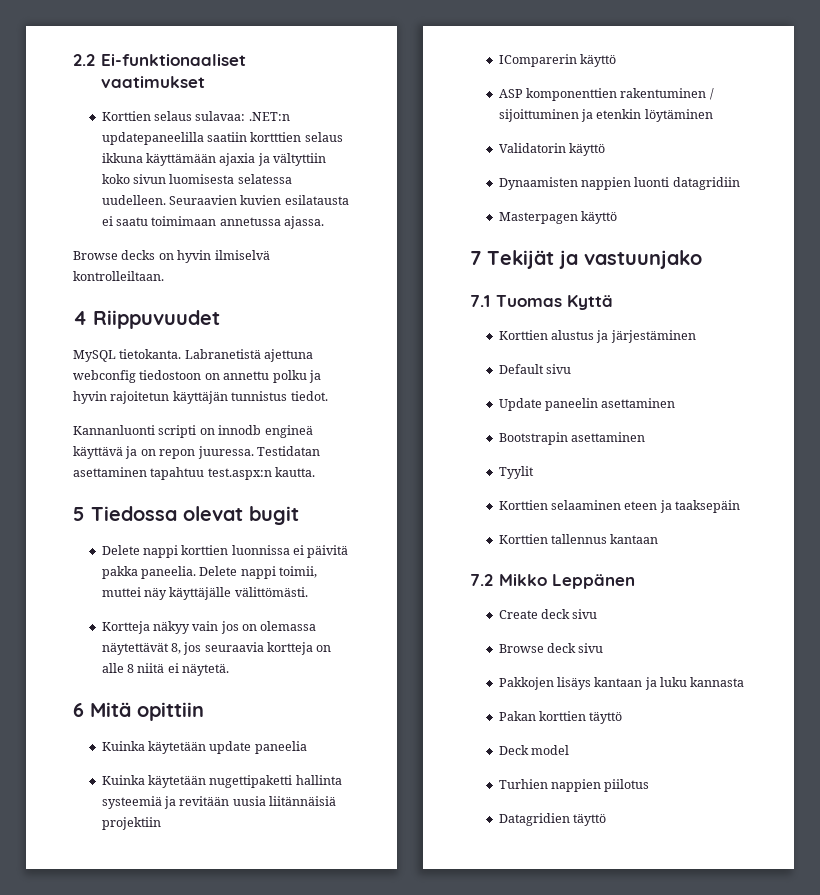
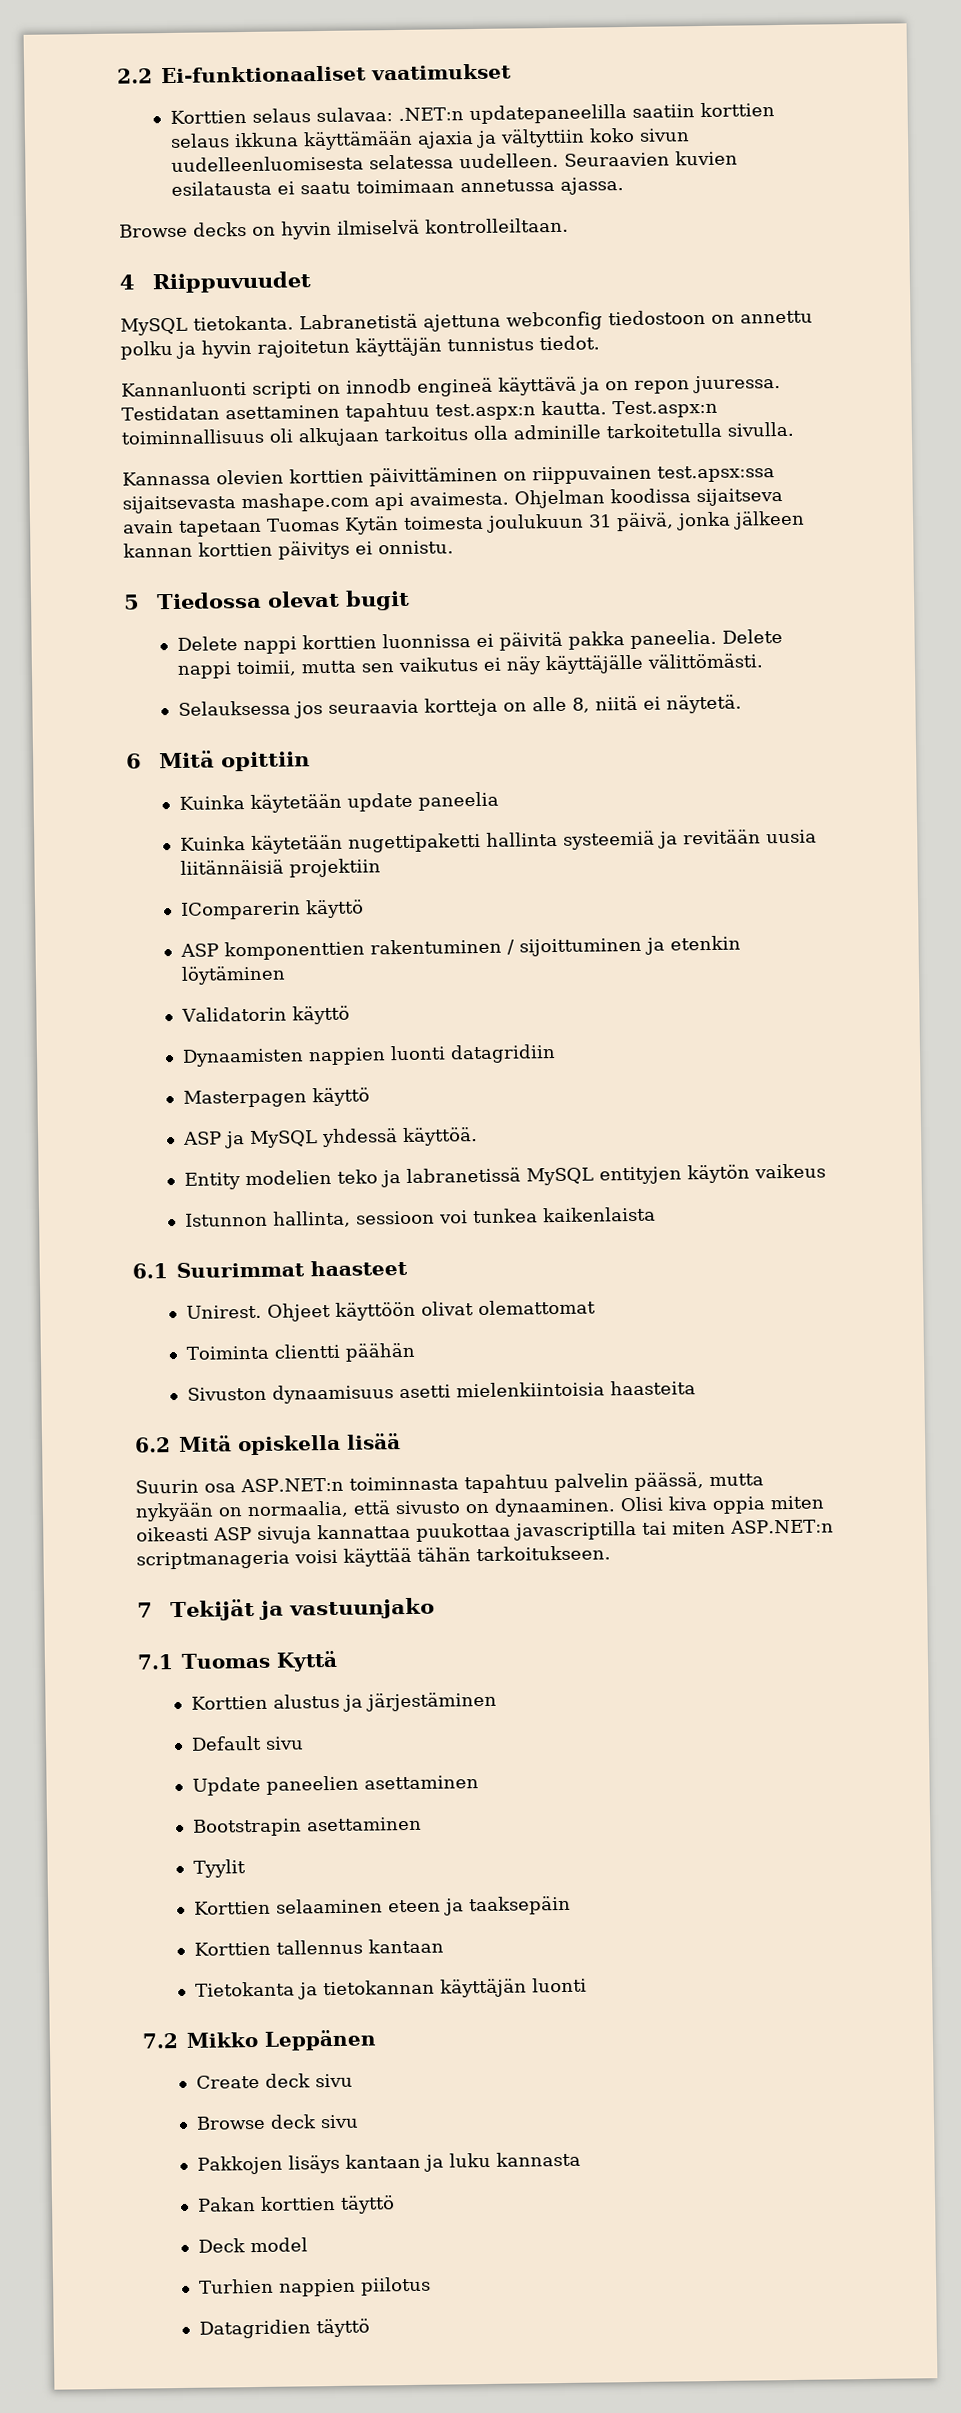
[250,132,302,142] kortttien -> [699,102,775,118] korttien
[169,174,235,184] luomisesta -> [170,155,364,172] uudelleenluomisesta
(316, 472) none -> [611,399,718,419] [121,421,794,447] [122,465,775,487] [122,487,783,514] [122,510,805,537] [123,540,454,560] Test.aspx:n toiminnallisuus oli alkujaan tarkoitus olla adminille tarkoitetulla sivulla. // Kannassa olevien korttien päivittäminen on riippuvainen test.apsx:ssa sijaitsevasta mashape.com api avaimesta. Ohjelman koodissa sijaitseva avain tapetaan Tuomas Kytän toimesta joulukuun 31 päivä, jonka jälkeen kannan korttien päivitys ei onnistu.
[101,587,141,597] muttei -> [300,656,501,674] mutta sen vaikutus ei
[101,621,317,634] [101,643,181,655] Kortteja näkyy vain jos on olemassa näytettävät 8, -> [177,700,291,716] Selauksessa
[126,664,134,673] 8 -> [571,697,590,713] 8,
(617, 217) none -> [181,1127,478,1149] [183,1163,826,1190] [184,1206,656,1228] [132,1259,408,1279] [185,1299,596,1322] [185,1342,416,1362] [186,1380,696,1404] [134,1433,401,1456] [135,1472,764,1494] [135,1495,824,1522] [136,1519,834,1544] [136,1545,611,1570] // ASP ja MySQL yhdessä käyttöä. // Entity modelien teko ja labranetissä MySQL entityjen käytön vaikeus // Istunnon hallinta, sessioon voi tunkea kaikenlaista // 6.1 Suurimmat haasteet // Unirest. Ohjeet käyttöön olivat olemattomat // Toiminta clientti päähän // Sivuston dynaamisuus asetti mielenkiintoisia haasteita // 6.2 Mitä opiskella lisää // Suurin osa ASP.NET:n toiminnasta tapahtuu palvelin päässä, mutta nykyään on normaalia, että sivusto on dynaaminen. Olisi kiva oppia miten oikeasti ASP sivuja kannattaa puukottaa javascriptilla tai miten ASP.NET:n scriptmanageria voisi käyttää tähän tarkoitukseen.
[544,398,598,411] paneelin -> [265,1775,359,1795] paneelien
(659, 539) none -> [194,1977,587,2000] // Tietokanta ja tietokannan käyttäjän luonti

